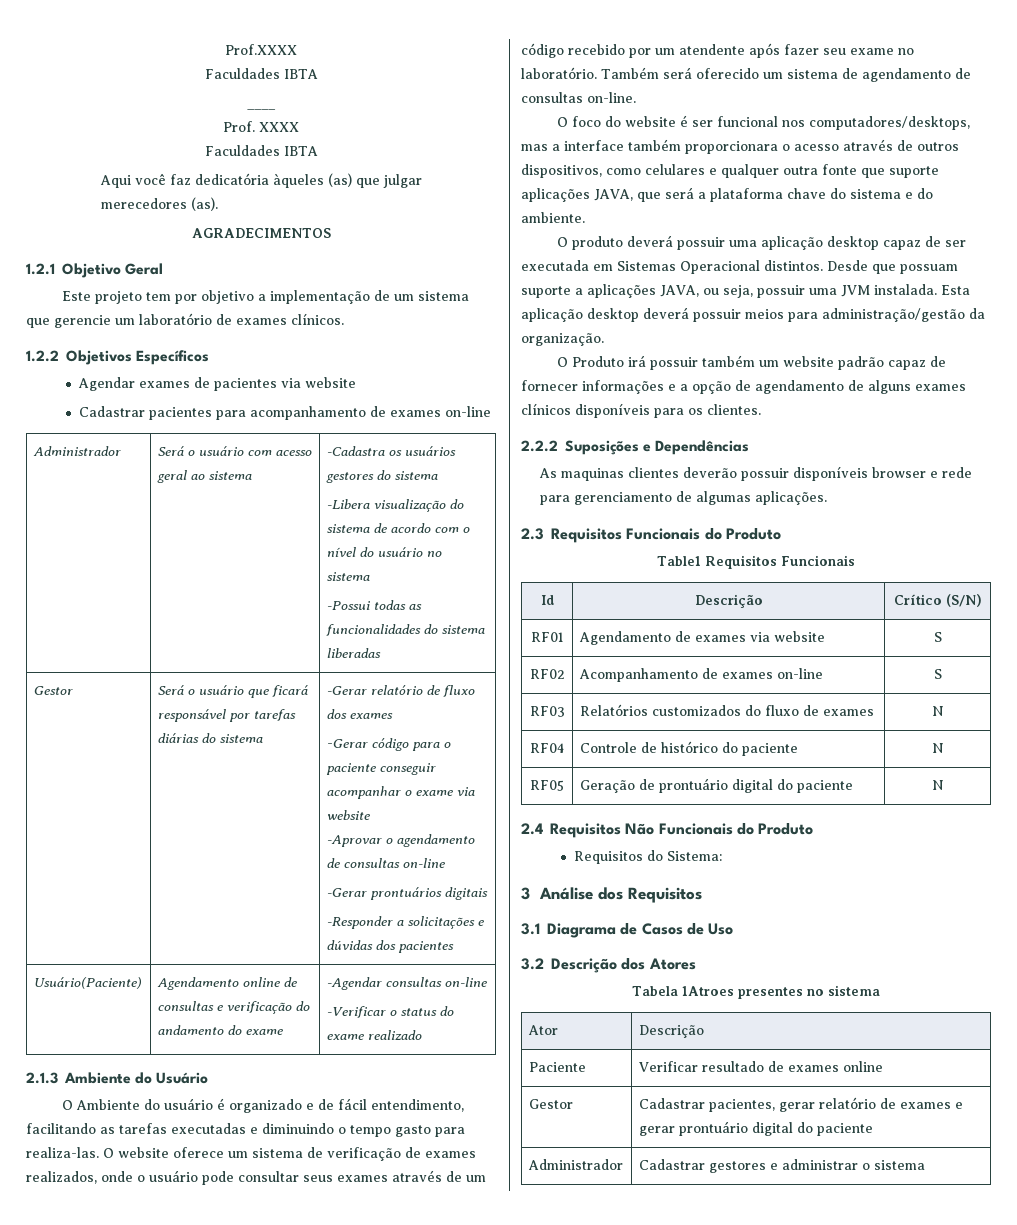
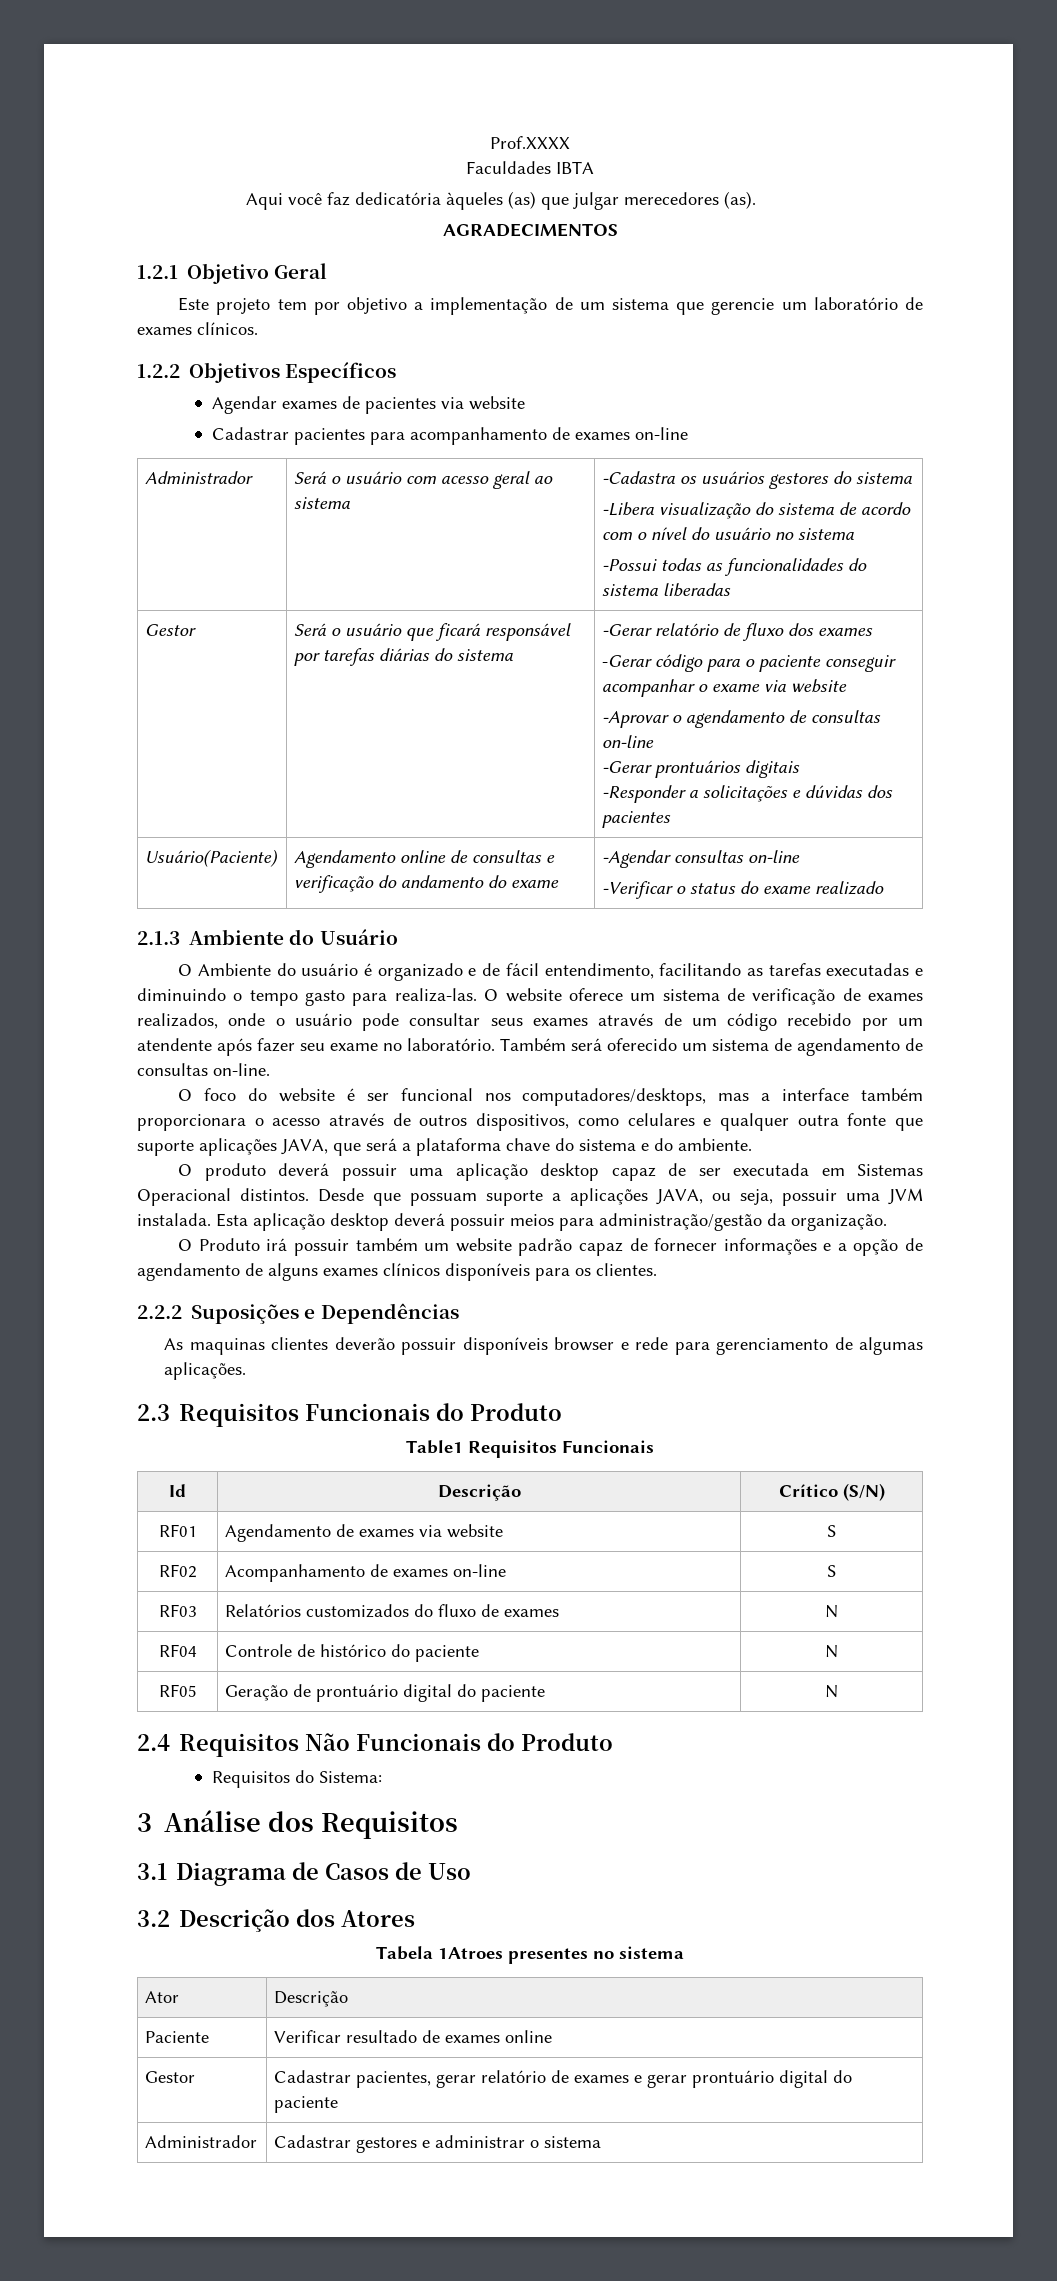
[247,108,276,110] [223,121,299,132] [204,145,318,156] // ____ // Prof. XXXX // Faculdades IBTA -> (594, 167) none

